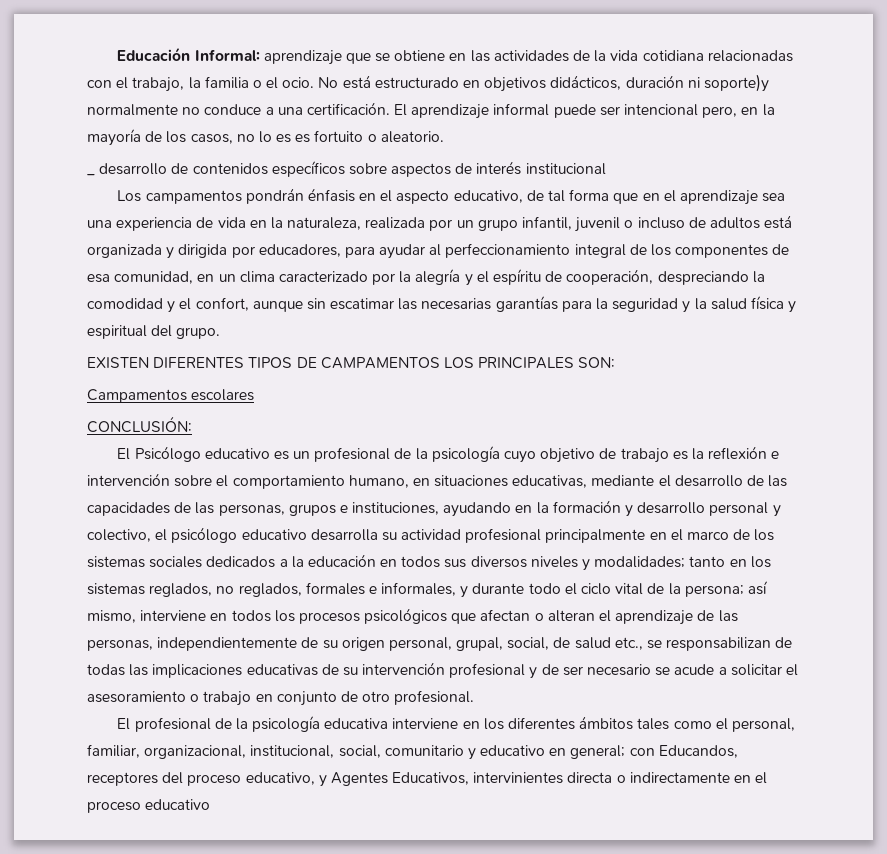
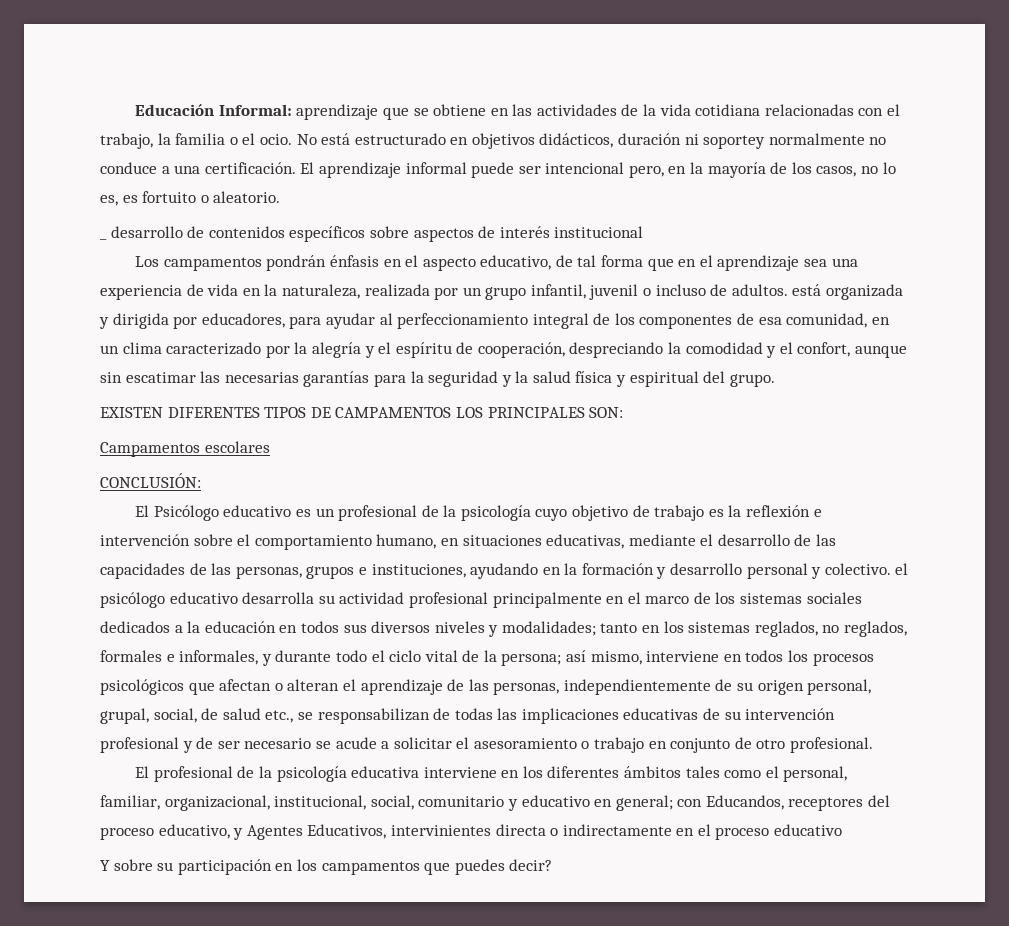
[703,74,769,92] soporte)y -> [703,135,766,149] soportey
[276,134,292,143] es -> [100,195,118,206] es,
[709,217,760,229] adultos -> [731,284,788,296] adultos.
[87,529,151,542] colectivo, -> [824,563,891,575] colectivo.
(211, 804) none -> [100,859,553,875] // Y sobre su participación en los campamentos que puedes decir?

